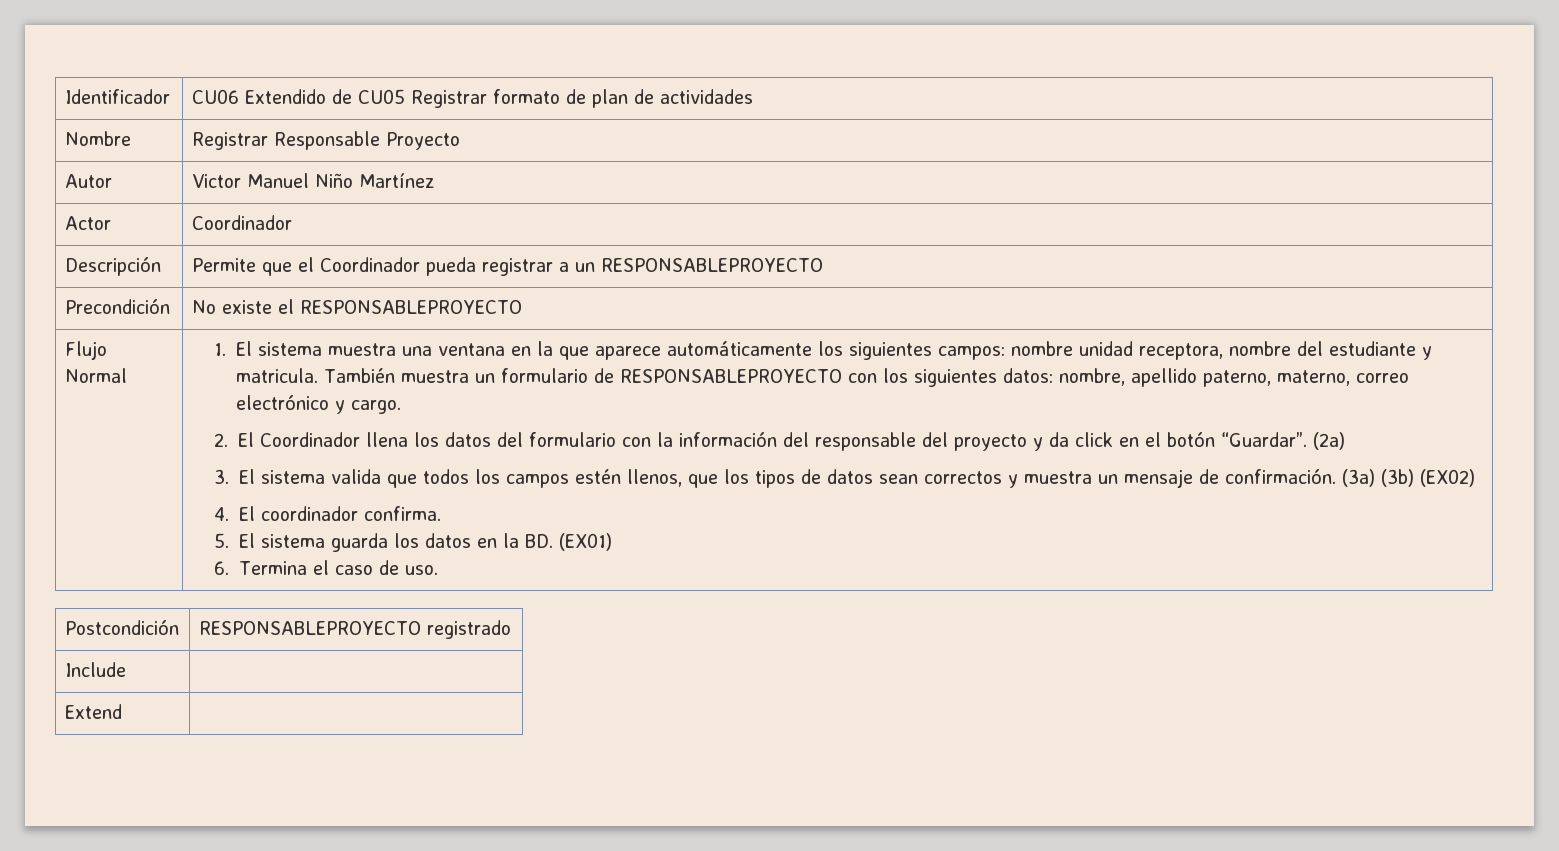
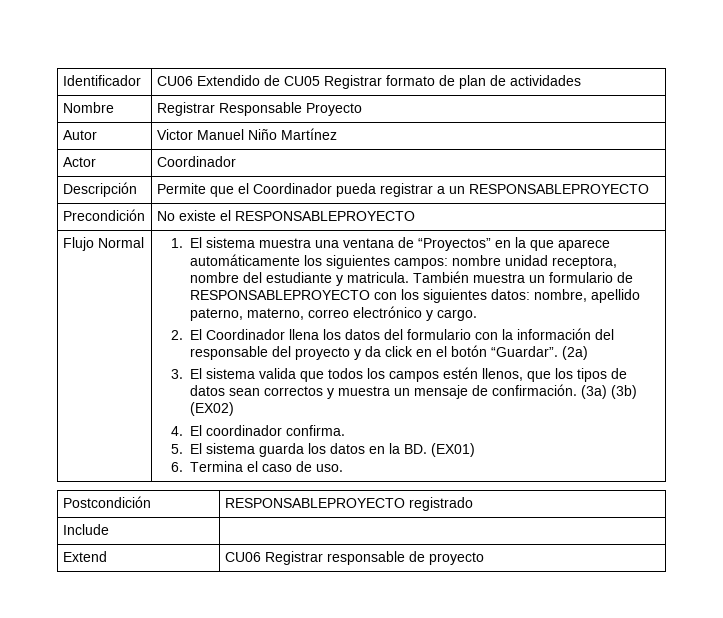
(506, 349) none -> [397,237,491,251] de “Proyectos”
(122, 711) none -> [224,551,484,565] CU06 Registrar responsable de proyecto

